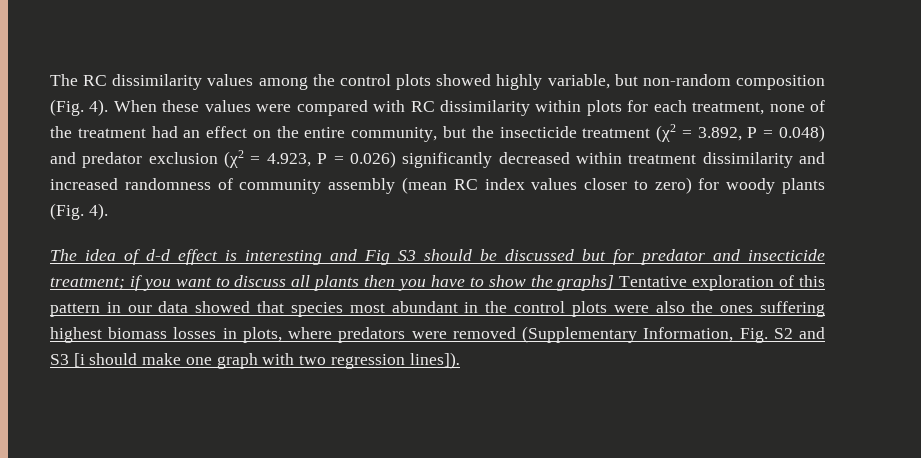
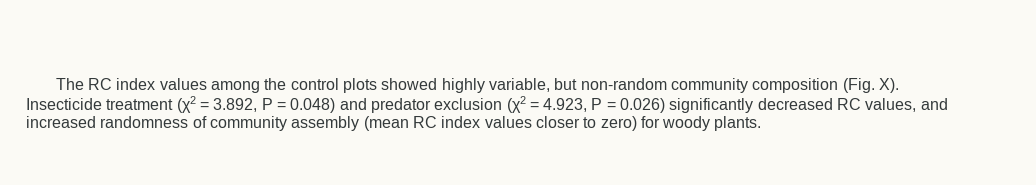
[112,74,203,90] dissimilarity -> [116,78,156,90] index
(731, 80) none -> [670,78,748,93] community
[89,99,825,116] [50,126,577,142] 4). When these values were compared with RC dissimilarity within plots for each treatment, none of the treatment had an effect on the entire community, but the insecticide -> [878,78,899,93] [26,98,102,110] X). Insecticide
[575,152,793,168] within treatment dissimilarity -> [837,98,917,112] RC values,
[782,178,826,194] [50,203,108,220] [50,249,825,265] [50,275,826,291] [50,301,826,317] [50,326,826,343] [50,352,460,369] plants (Fig. 4). // The idea of d-d effect is interesting and Fig S3 should be discussed but for predator and insecticide treatment; if you want to discuss all plants then you have to show the graphs] Tentative exploration of this pattern in our data showed that species most abundant in the control plots were also the ones suffering highest biomass losses in plots, where predators were removed (Supplementary Information, Fig. S2 and S3 [i should make one graph with two regression lines]). -> [714,116,762,131] plants.

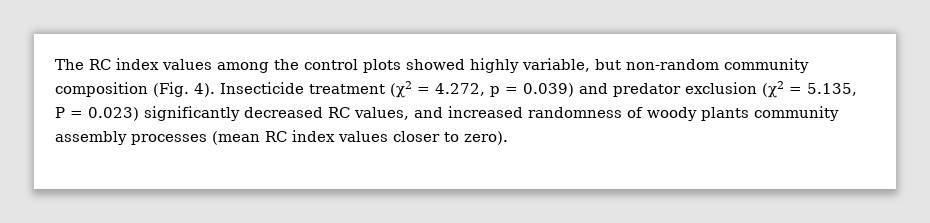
[878,78,899,93] X). -> [194,83,215,97] 4).
[213,98,336,113] 3.892, P = 0.048) -> [435,83,574,97] 4.272, p = 0.039)
[543,98,666,113] 4.923, P = 0.026) -> [807,83,857,96] [55,107,139,121] 5.135, P = 0.023)
(207, 122) none -> [647,107,749,121] woody plants
(360, 123) none -> [131,134,207,145] processes
[600,116,762,131] zero) for woody plants. -> [464,131,508,145] zero).

